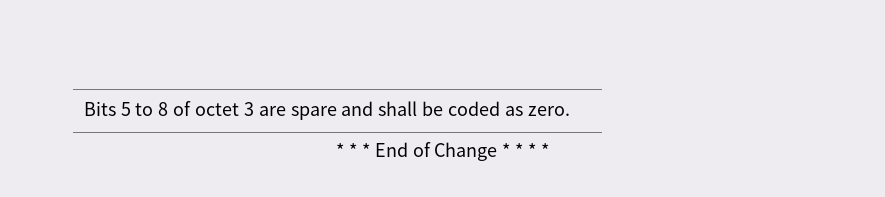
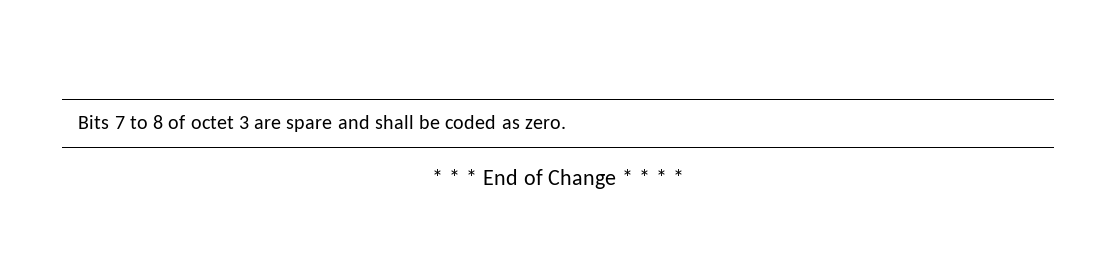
[120,102,131,116] 5 -> [114,116,125,129] 7

